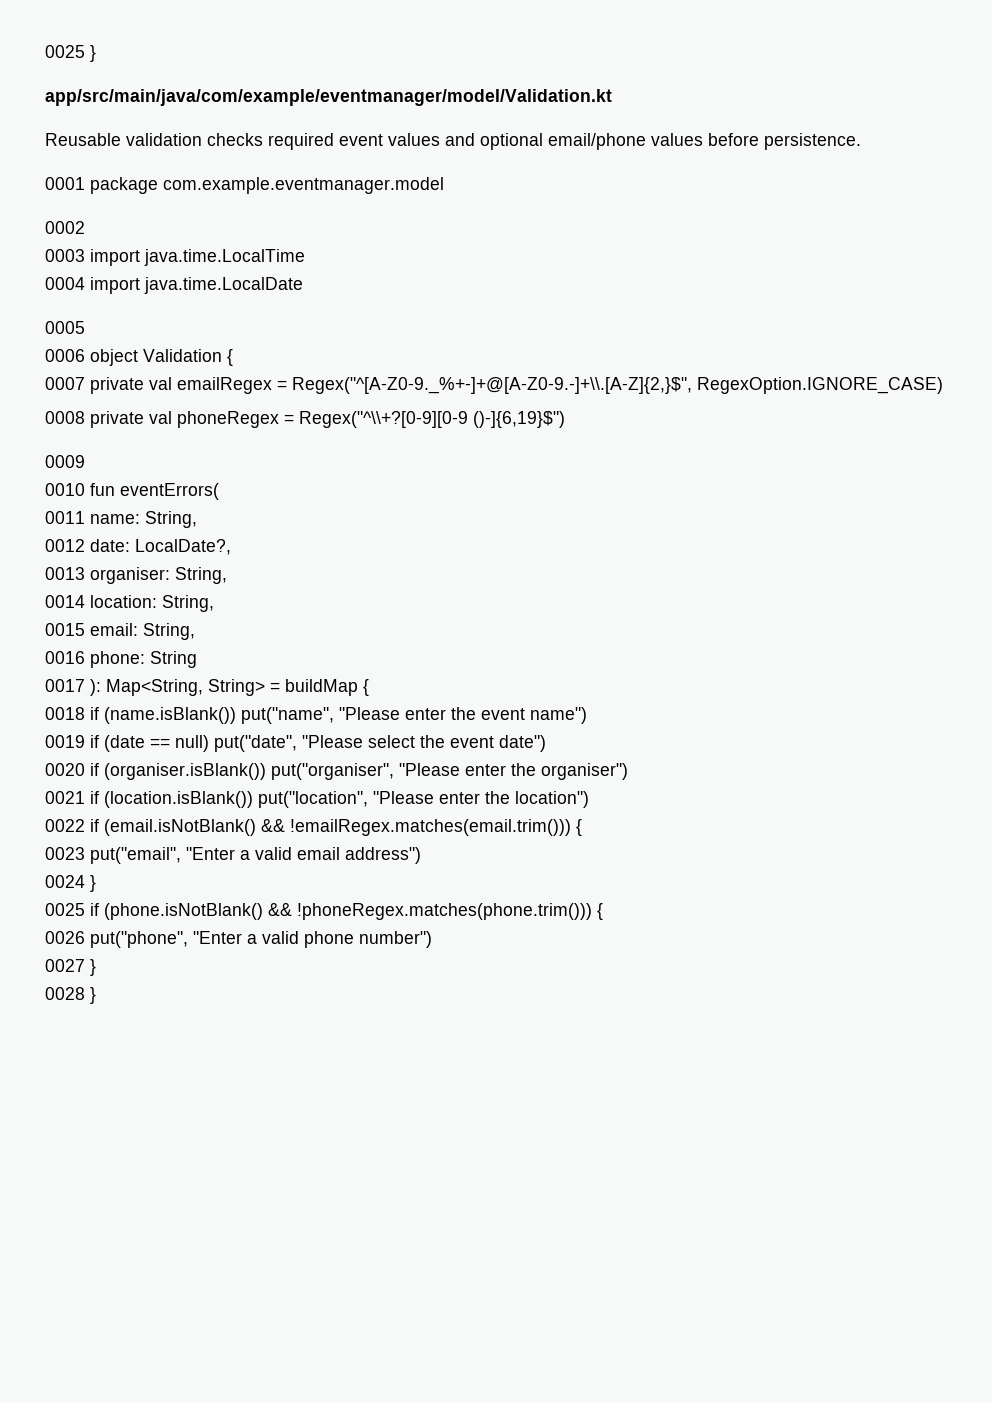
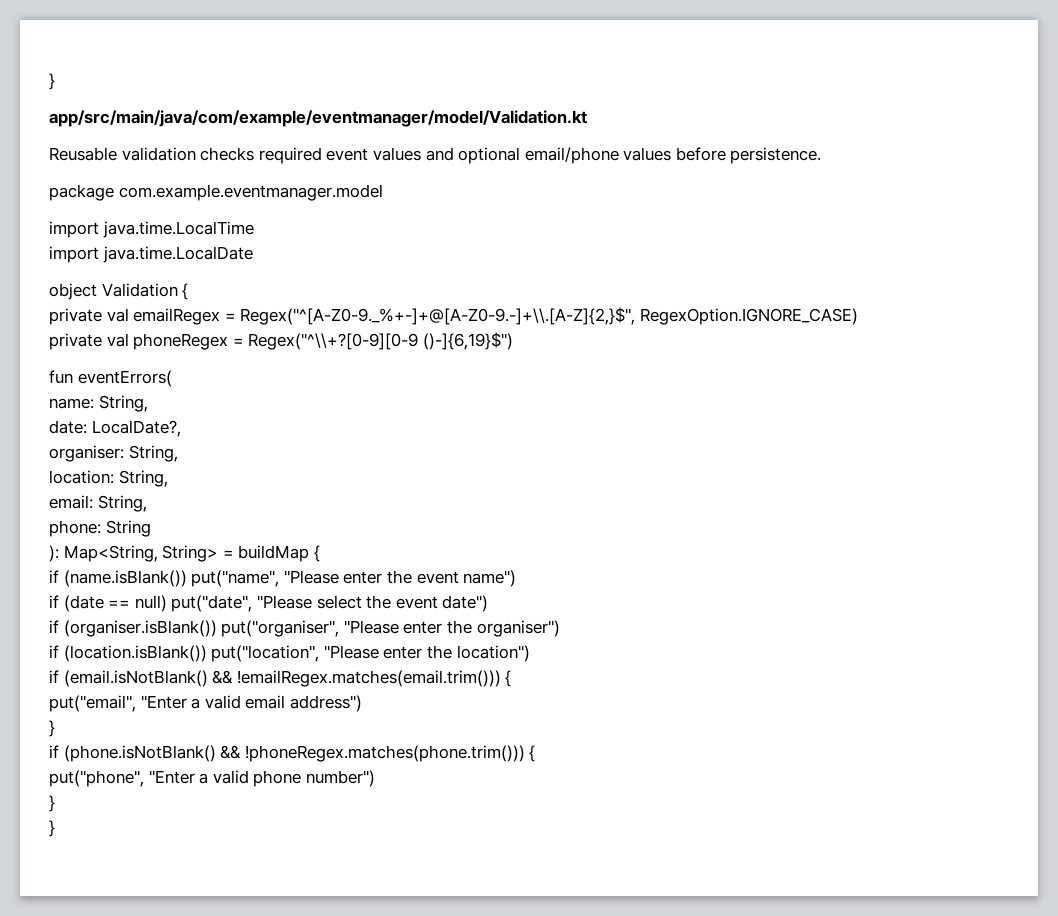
[45,45,85,58] 0025 -> (49, 81) none
[45,177,85,190] 0001 -> (822, 155) none
[45,221,85,234] [45,249,85,262] 0002 // 0003 -> (383, 192) none
[45,277,85,290] 0004 -> (254, 229) none
[45,321,85,334] [45,349,85,362] 0005 // 0006 -> (253, 254) none
[45,377,85,390] 0007 -> (189, 291) none
[45,411,85,424] 0008 -> (858, 316) none
[45,455,85,468] [45,483,85,496] 0009 // 0010 -> (513, 341) none
[45,511,85,524] 0011 -> (172, 378) none
[45,539,85,552] 0012 -> (148, 403) none
[45,567,85,580] 0013 -> (181, 428) none
[45,595,85,608] 0014 -> (178, 453) none
[45,623,85,636] 0015 -> (168, 478) none
[45,651,85,664] 0016 -> (147, 503) none
[45,679,85,692] 0017 -> (151, 528) none
[45,707,85,720] 0018 -> (320, 553) none
[45,735,85,748] 0019 -> (517, 578) none
[45,763,85,776] 0020 -> (489, 603) none
[45,791,85,804] 0021 -> (560, 628) none
[45,819,85,832] 0022 -> (530, 653) none
[45,847,85,860] 0023 -> (512, 678) none
[45,875,96,892] [45,903,85,916] 0024 } // 0025 -> [49,720,55,737] } //
[45,931,85,944] 0026 -> (536, 753) none
[45,959,96,976] [45,987,85,1000] 0027 } // 0028 -> [49,795,55,812] } //

